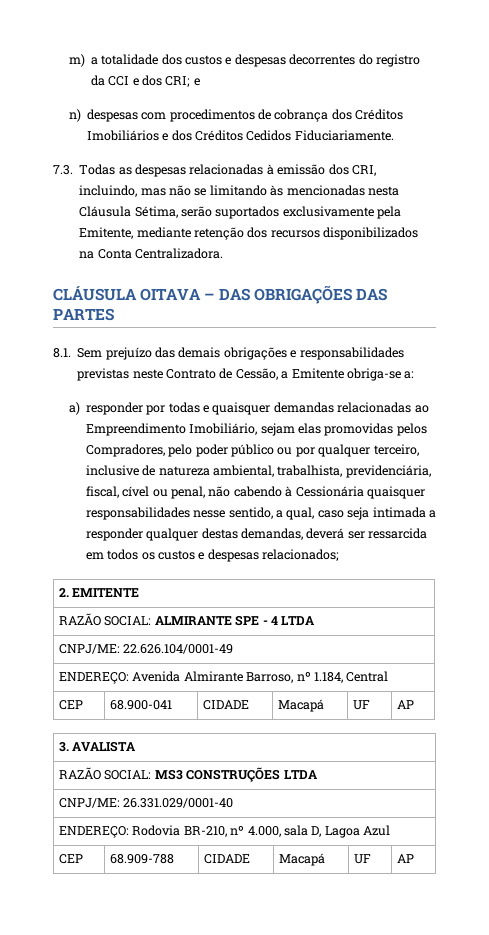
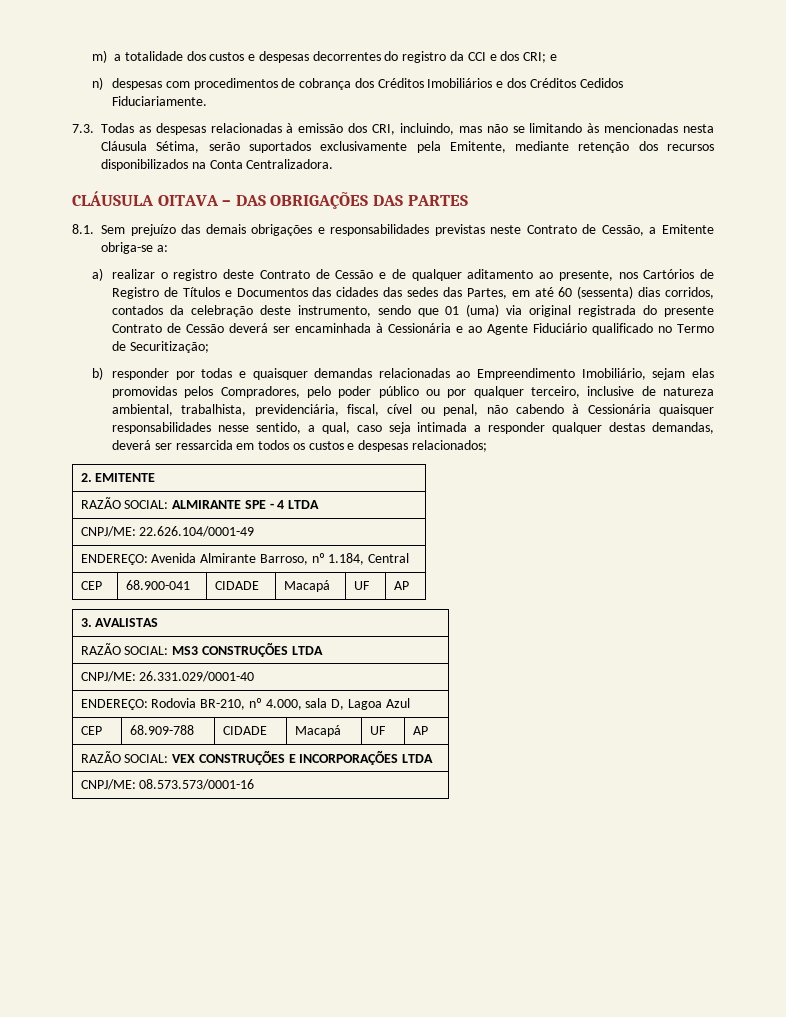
(80, 408) none -> [111,269,714,281] [111,286,714,299] [111,304,714,317] [111,323,714,335] [111,341,209,353] [91,367,103,380] realizar o registro deste Contrato de Cessão e de qualquer aditamento ao presente, nos Cartórios de Registro de Títulos e Documentos das cidades das sedes das Partes, em até 60 (sessenta) dias corridos, contados da celebração deste instrumento, sendo que 01 (uma) via original registrada do presente Contrato de Cessão deverá ser encaminhada à Cessionária e ao Agente Fiduciário qualificado no Termo de Securitização; // b)
[72,741,136,752] AVALISTA -> [95,618,159,627] AVALISTAS
(415, 858) none -> [80,750,434,765] [80,779,255,790] // RAZÃO SOCIAL: VEX CONSTRUÇÕES E INCORPORAÇÕES LTDA // CNPJ/ME: 08.573.573/0001-16

